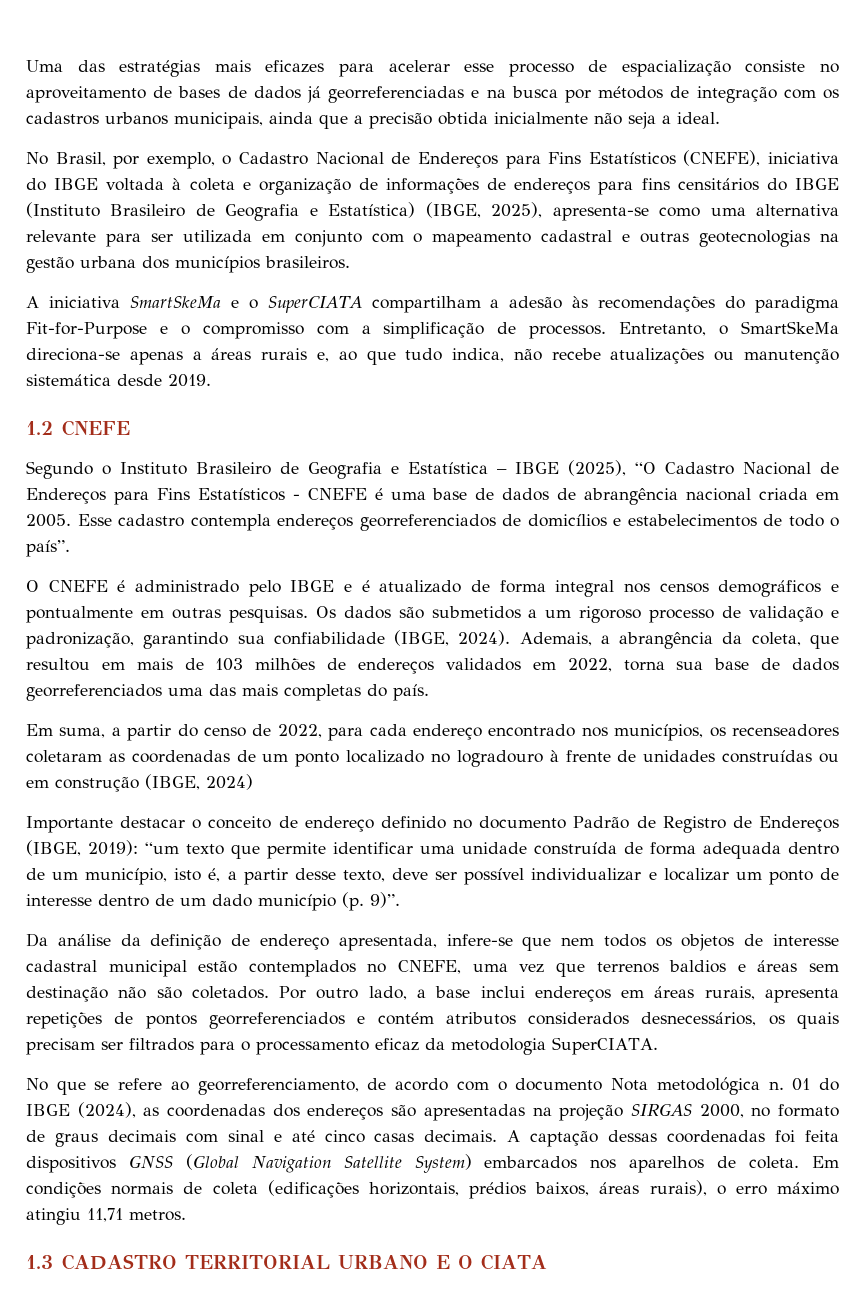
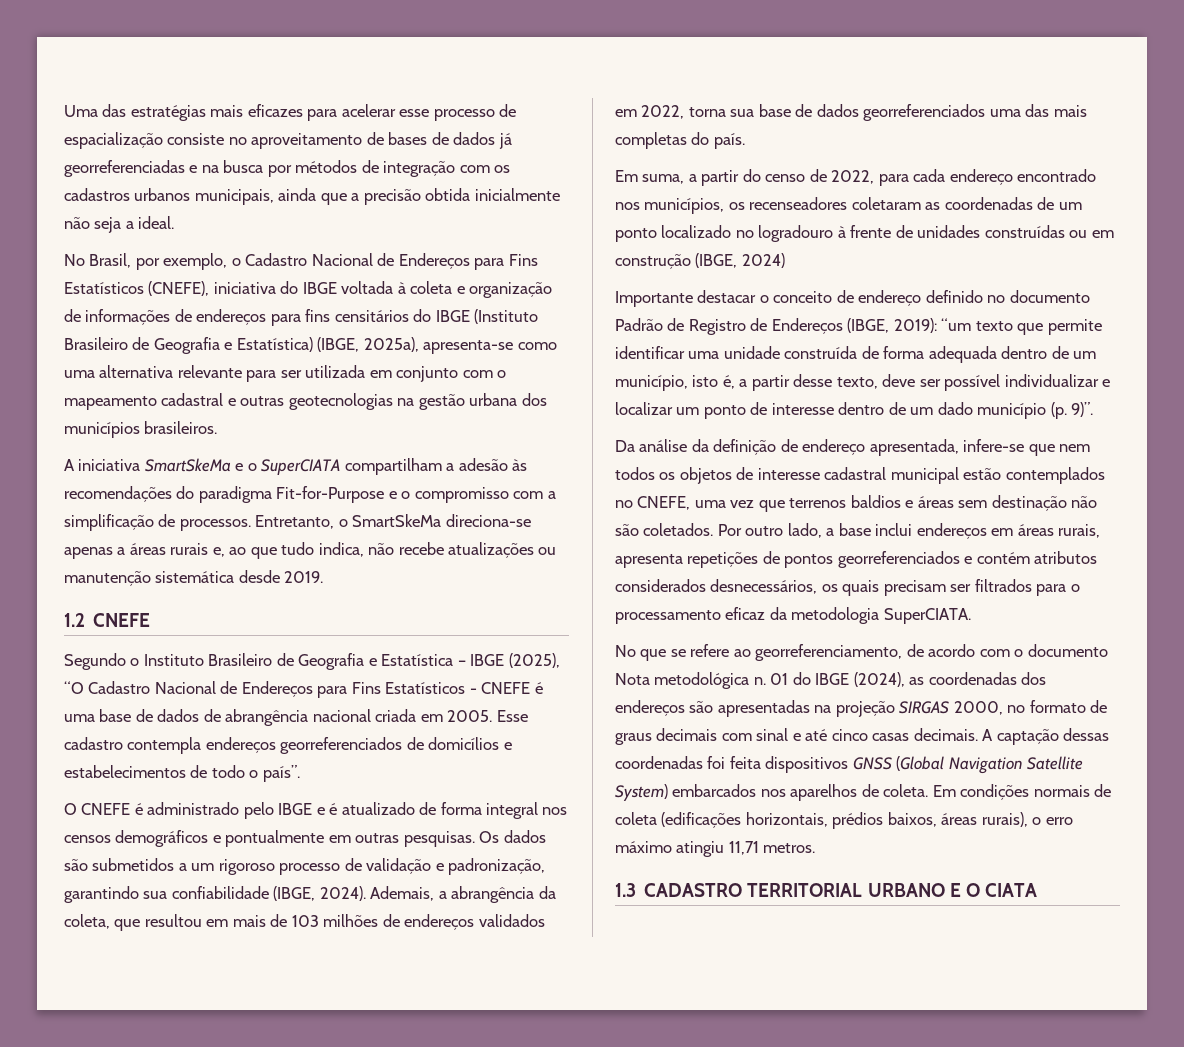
[491,202,543,218] 2025), -> [363,337,419,352] 2025a),

